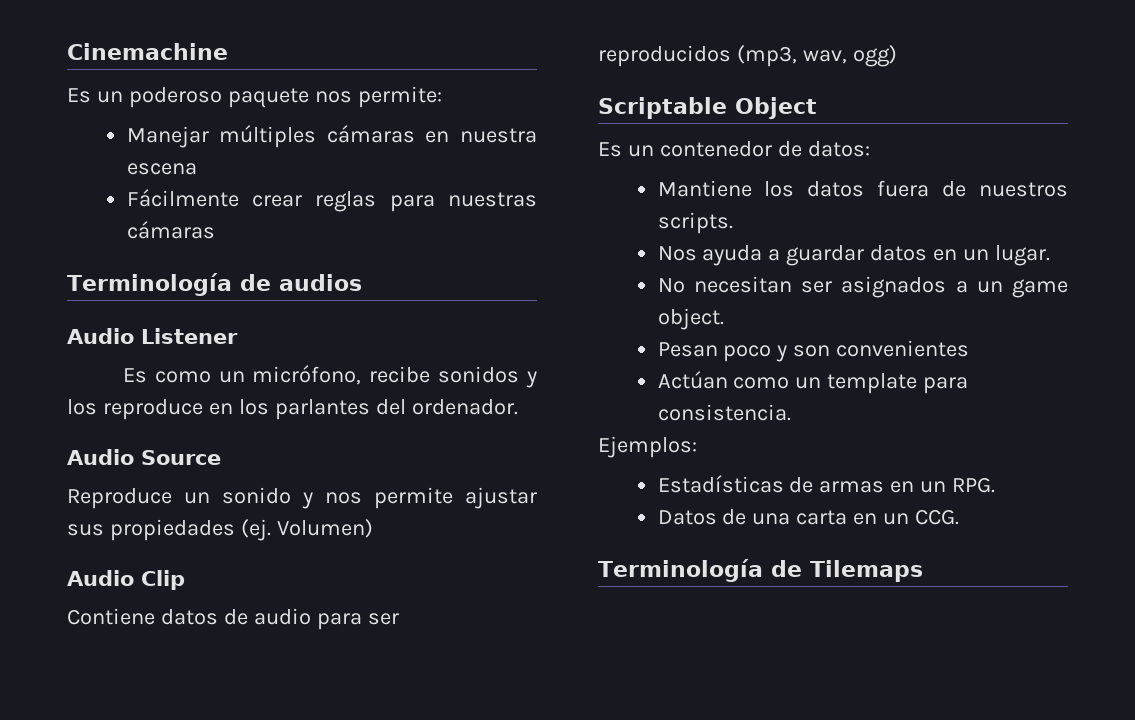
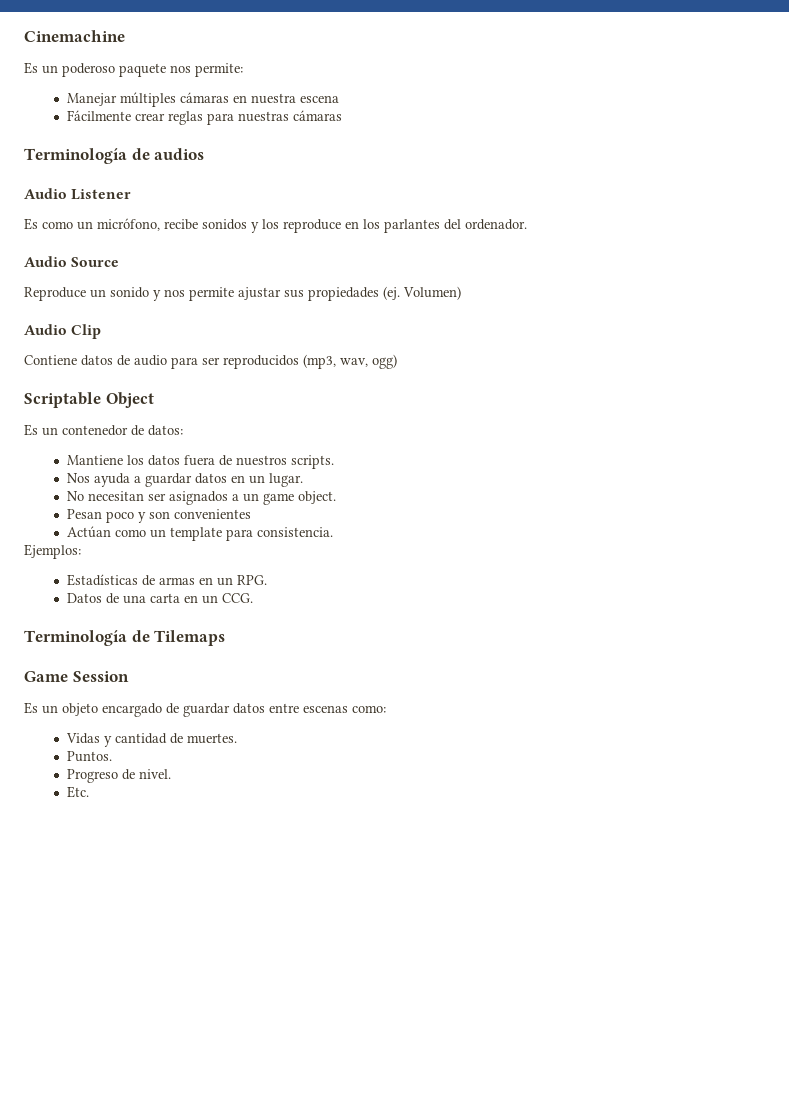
(923, 571) none -> [24,671,129,682] [24,702,386,717] [66,733,238,747] [67,751,113,762] [67,769,172,783] [67,786,90,798] // Game Session // Es un objeto encargado de guardar datos entre escenas como: // Vidas y cantidad de muertes. // Puntos. // Progreso de nivel. // Etc.

